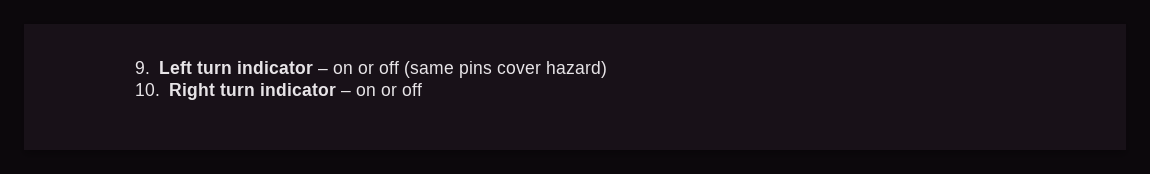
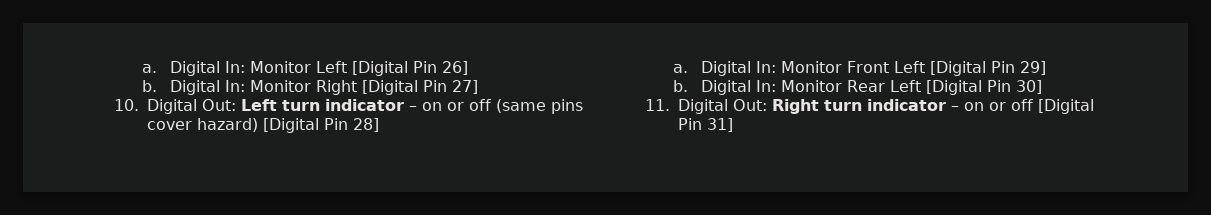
[134,61,150,74] 9. -> [141,61,468,76] [141,80,478,95] [113,99,236,114] a. Digital In: Monitor Left [Digital Pin 26] // b. Digital In: Monitor Right [Digital Pin 27] // 10. Digital Out:
[134,83,160,96] // 10. -> [262,118,379,133] [672,61,1046,76] [672,80,1042,95] [644,99,767,114] [Digital Pin 28] // a. Digital In: Monitor Front Left [Digital Pin 29] // b. Digital In: Monitor Rear Left [Digital Pin 30] // 11. Digital Out:
(422, 89) none -> [1037,99,1094,114] [677,118,733,132] [Digital Pin 31]

